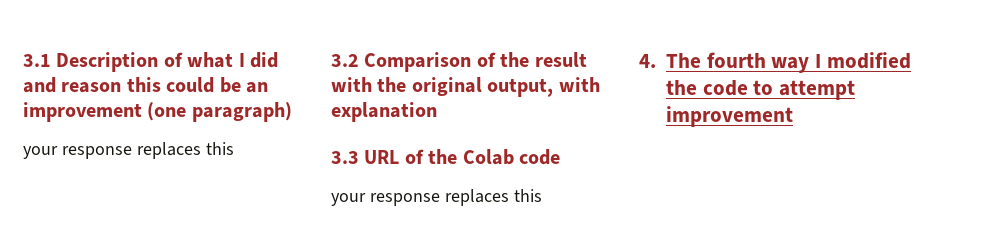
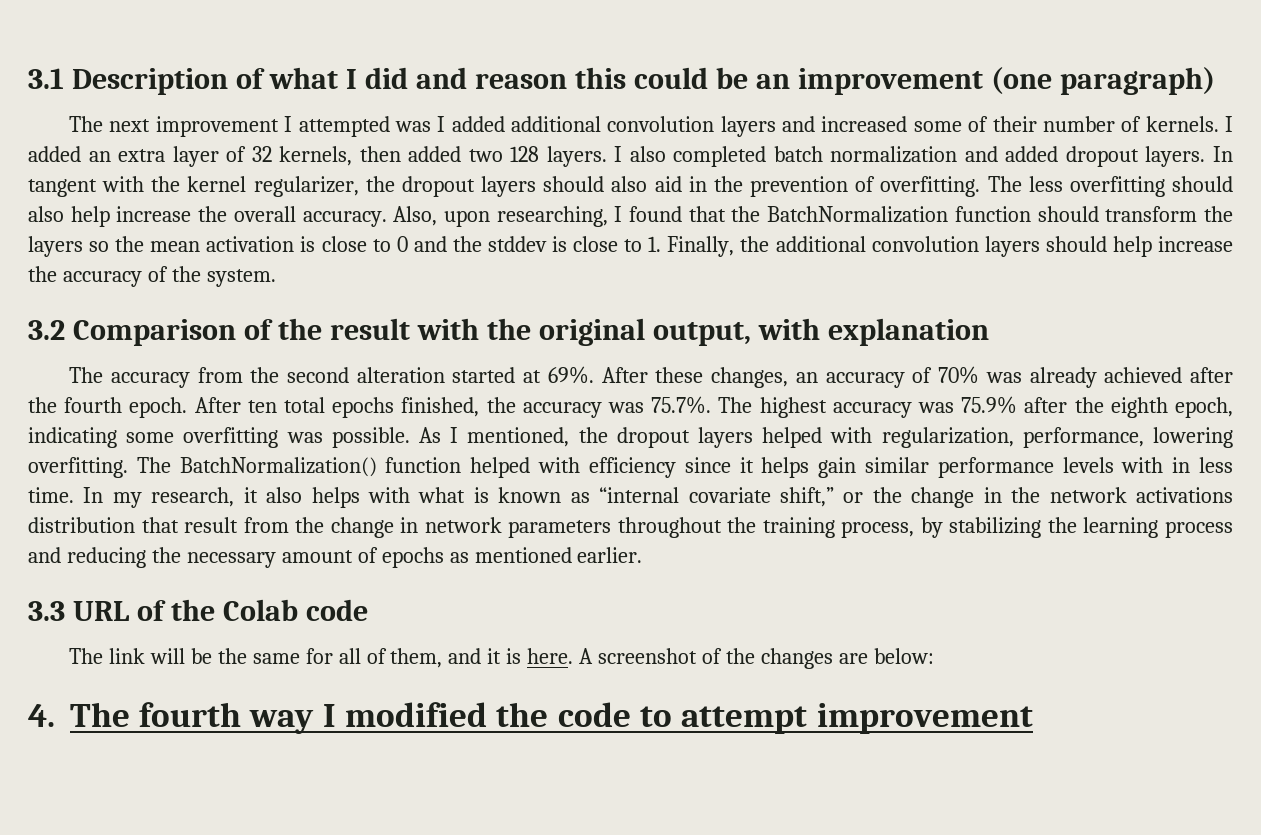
[23,142,234,159] your response replaces this -> [69,116,1234,137] [28,146,1234,167] [28,176,1233,197] [28,206,1234,227] [28,236,1233,257] [28,266,276,287] The next improvement I attempted was I added additional convolution layers and increased some of their number of kernels. I added an extra layer of 32 kernels, then added two 128 layers. I also completed batch normalization and added dropout layers. In tangent with the kernel regularizer, the dropout layers should also aid in the prevention of overfitting. The less overfitting should also help increase the overall accuracy. Also, upon researching, I found that the BatchNormalization function should transform the layers so the mean activation is close to 0 and the stddev is close to 1. Finally, the additional convolution layers should help increase the accuracy of the system.
(437, 112) none -> [69,366,1233,388] [28,396,1234,418] [28,427,1234,448] [28,457,1233,478] [28,487,1234,508] [28,517,1233,538] [28,547,643,568] // The accuracy from the second alteration started at 69%. After these changes, an accuracy of 70% was already achieved after the fourth epoch. After ten total epochs finished, the accuracy was 75.7%. The highest accuracy was 75.9% after the eighth epoch, indicating some overfitting was possible. As I mentioned, the dropout layers helped with regularization, performance, lowering overfitting. The BatchNormalization() function helped with efficiency since it helps gain similar performance levels with in less time. In my research, it also helps with what is known as “internal covariate shift,” or the change in the network activations distribution that result from the change in network parameters throughout the training process, by stabilizing the learning process and reducing the necessary amount of epochs as mentioned earlier.
[331,189,542,206] your response replaces this -> [69,648,934,669] The link will be the same for all of them, and it is here. A screenshot of the changes are below:

